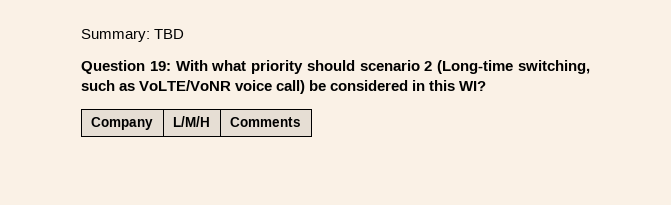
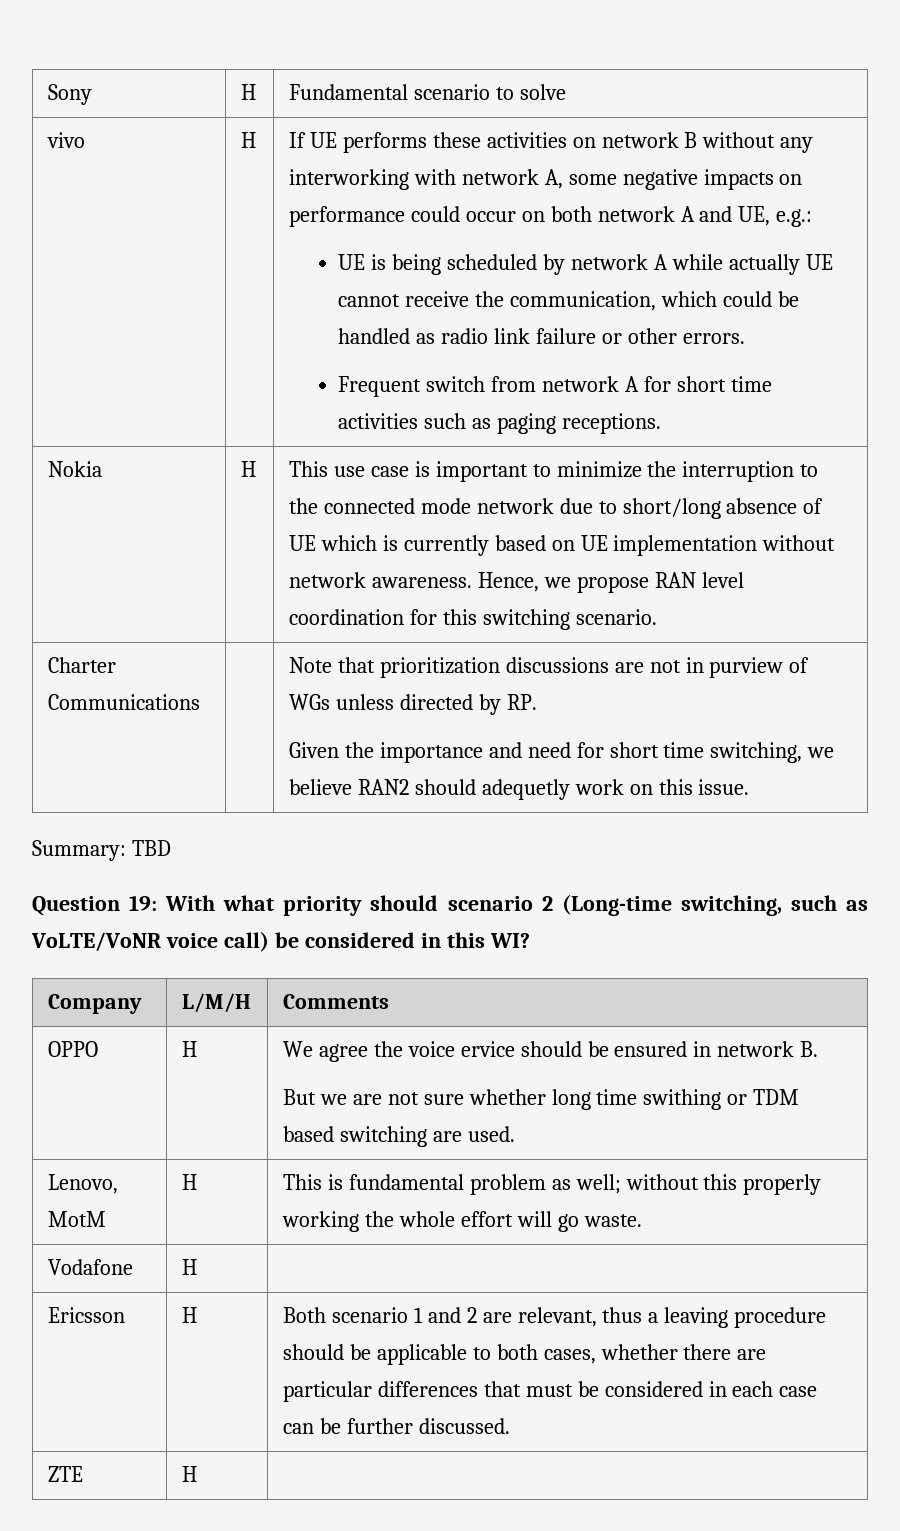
(81, 35) none -> [47,84,92,105] [240,84,256,100] [288,84,566,100] [46,132,85,148] [240,132,256,148] [288,132,814,153] [288,169,803,190] [288,206,813,227] [338,254,833,275] [338,291,800,311] [338,328,746,344] [338,376,773,397] [338,413,662,434] [47,461,102,477] [240,461,256,477] [288,461,819,482] [288,498,824,519] [288,535,836,556] [288,572,744,593] [288,609,657,630] [47,657,116,673] [47,694,200,710] [288,657,810,678] [288,694,537,715] [288,742,835,763] [288,779,750,800] Sony | H | Fundamental scenario to solve // vivo | H | If UE performs these activities on network B without any interworking with network A, some negative impacts on performance could occur on both network A and UE, e.g.: // UE is being scheduled by network A while actually UE cannot receive the communication, which could be handled as radio link failure or other errors. // Frequent switch from network A for short time activities such as paging receptions. // Nokia | H | This use case is important to minimize the interruption to the connected mode network due to short/long absence of UE which is currently based on UE implementation without network awareness. Hence, we propose RAN level coordination for this switching scenario. // Charter Communications | | Note that prioritization discussions are not in purview of WGs unless directed by RP. // Given the importance and need for short time switching, we believe RAN2 should adequetly work on this issue. //
(301, 122) none -> [47,1041,98,1057] [181,1041,197,1057] [282,1041,819,1062] [282,1089,800,1110] [282,1126,515,1147] [47,1174,118,1194] [47,1211,106,1227] [181,1174,197,1190] [282,1174,822,1195] [281,1211,642,1232] [47,1259,133,1275] [181,1259,197,1275] [47,1307,125,1323] [181,1307,197,1323] [282,1307,827,1328] [282,1344,767,1365] [282,1381,818,1402] [282,1418,510,1434] [47,1466,83,1482] [181,1466,197,1482] // OPPO | H | We agree the voice ervice should be ensured in network B. // But we are not sure whether long time swithing or TDM based switching are used. // Lenovo, MotM | H | This is fundamental problem as well; without this properly working the whole effort will go waste. // Vodafone | H | // Ericsson | H | Both scenario 1 and 2 are relevant, thus a leaving procedure should be applicable to both cases, whether there are particular differences that must be considered in each case can be further discussed. // ZTE | H |

